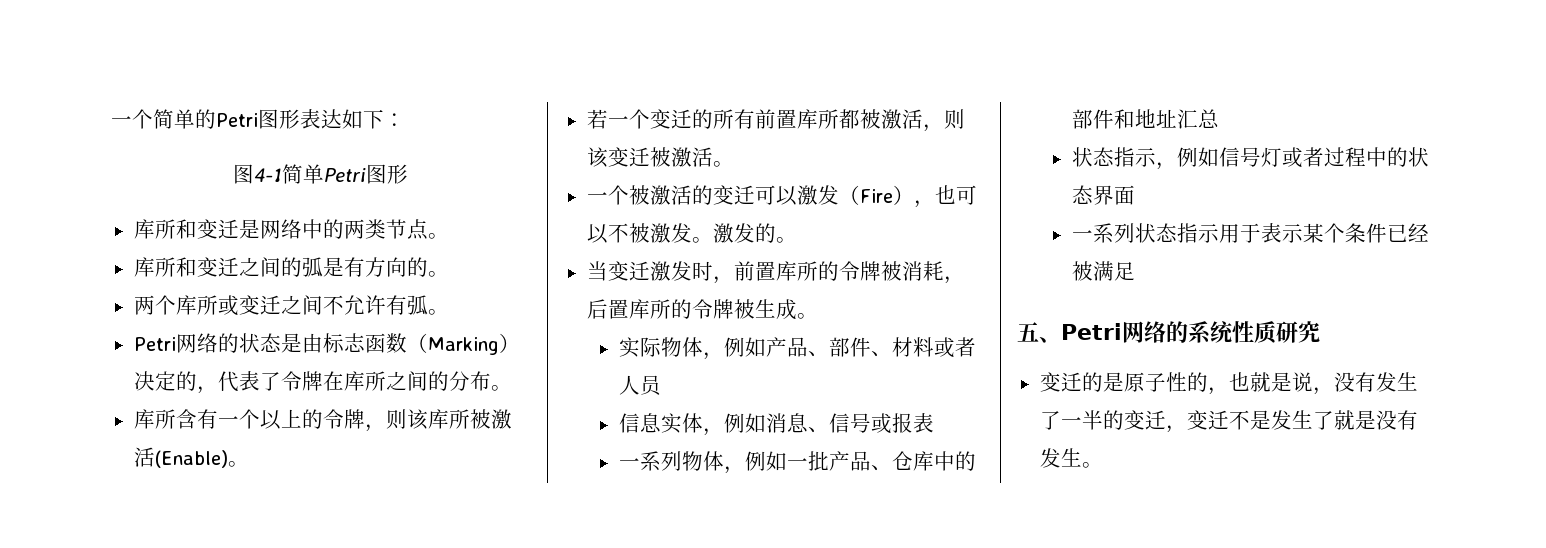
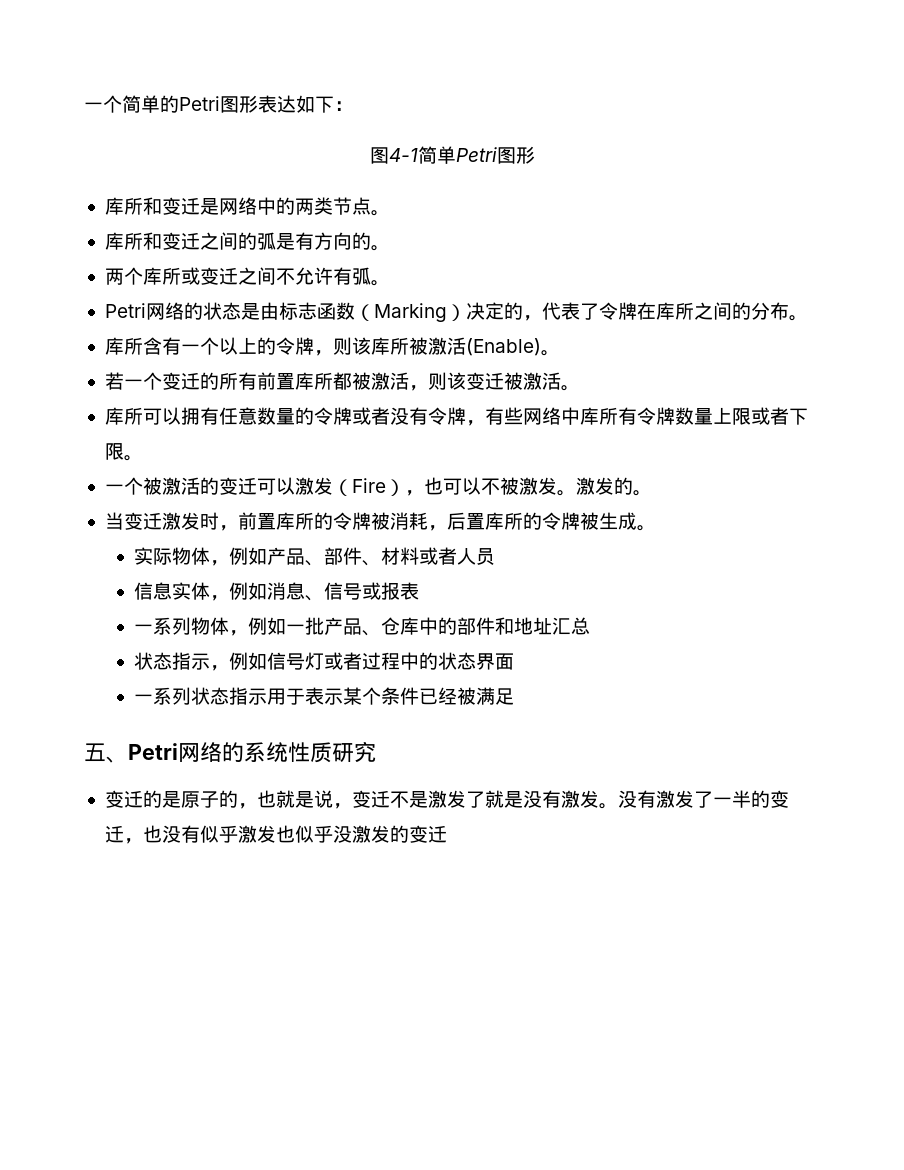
(734, 164) none -> [104,407,808,426] [104,443,143,461] // 库所可以拥有任意数量的令牌或者没有令牌，有些网络中库所有令牌数量上限或者下限。
[1165,372,1187,392] 性 -> (219, 799) none
[1333,372,1418,392] [1039,410,1418,433] [1039,448,1103,468] 没有发生了一半的变迁，变迁不是发生了就是没有发生。 -> [351,790,789,809] [104,825,447,844] 变迁不是激发了就是没有激发。没有激发了一半的变迁，也没有似乎激发也似乎没激发的变迁

